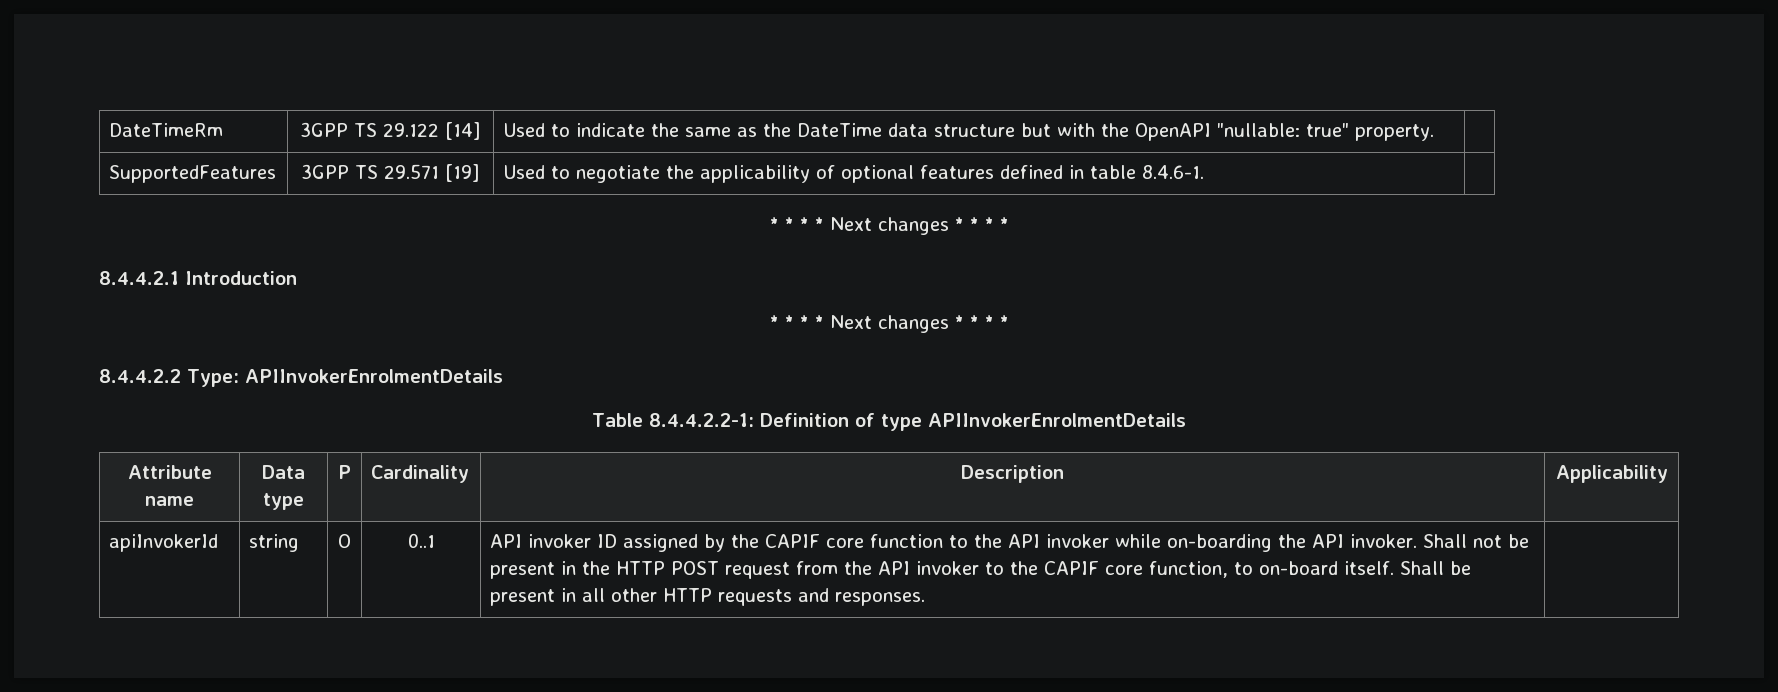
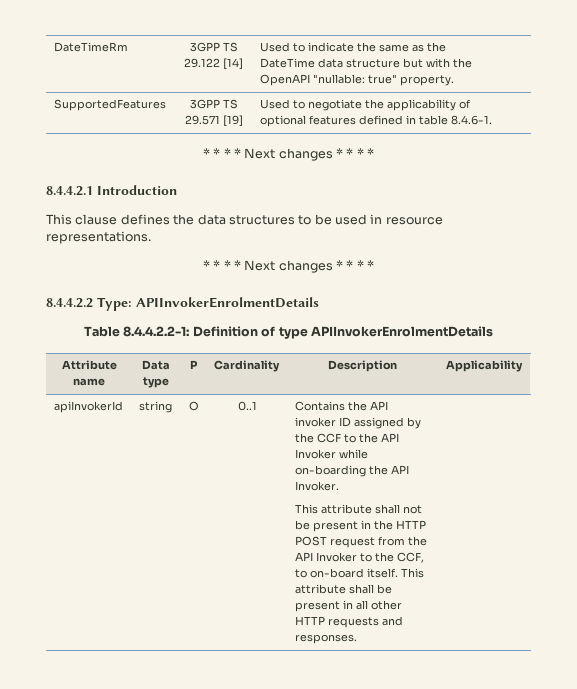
(297, 278) none -> [46,214,443,225] [46,231,151,244] // This clause defines the data structures to be used in resource representations.
(435, 540) none -> [294,401,367,411] Contains the
[765,534,944,548] CAPIF core function -> [316,433,341,443] CCF
[1046,534,1110,548] invoker -> [294,449,336,459] Invoker
[1350,534,1468,548] invoker. Shall -> [294,481,339,491] [294,504,400,514] Invoker. // This attribute shall
[916,561,1445,578] invoker to the CAPIF core function, to on-board itself. Shall -> [315,552,424,563] [294,568,424,578] [294,584,374,594] Invoker to the CCF, to on-board itself. This attribute shall

